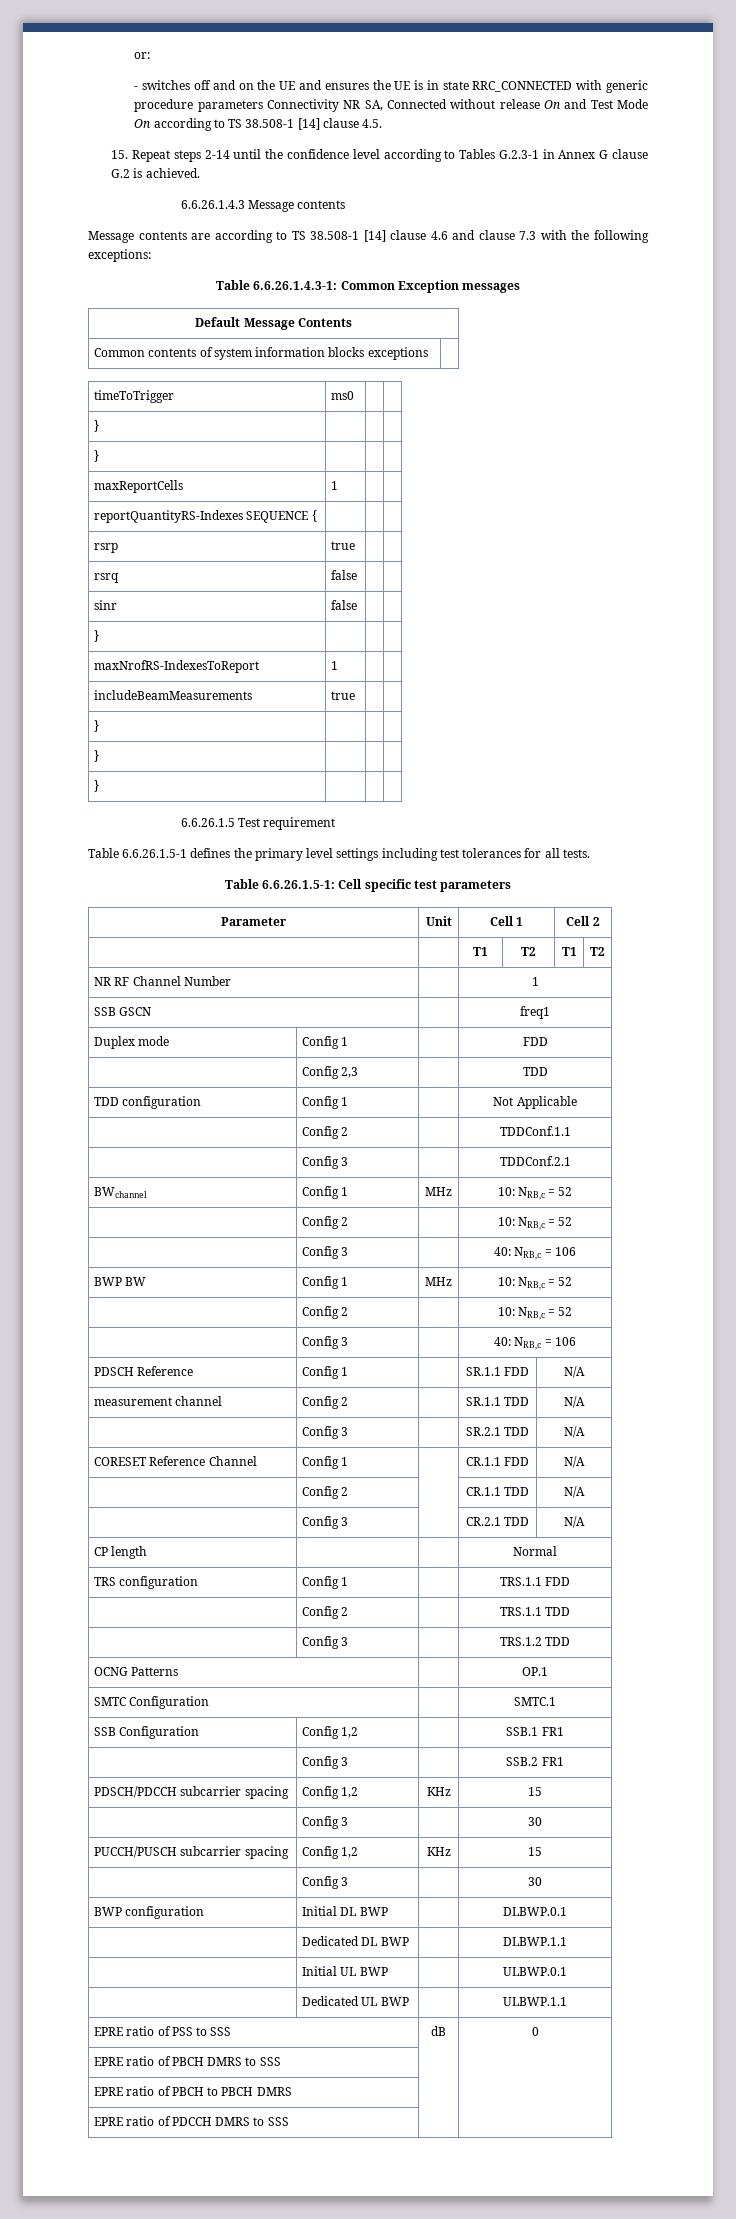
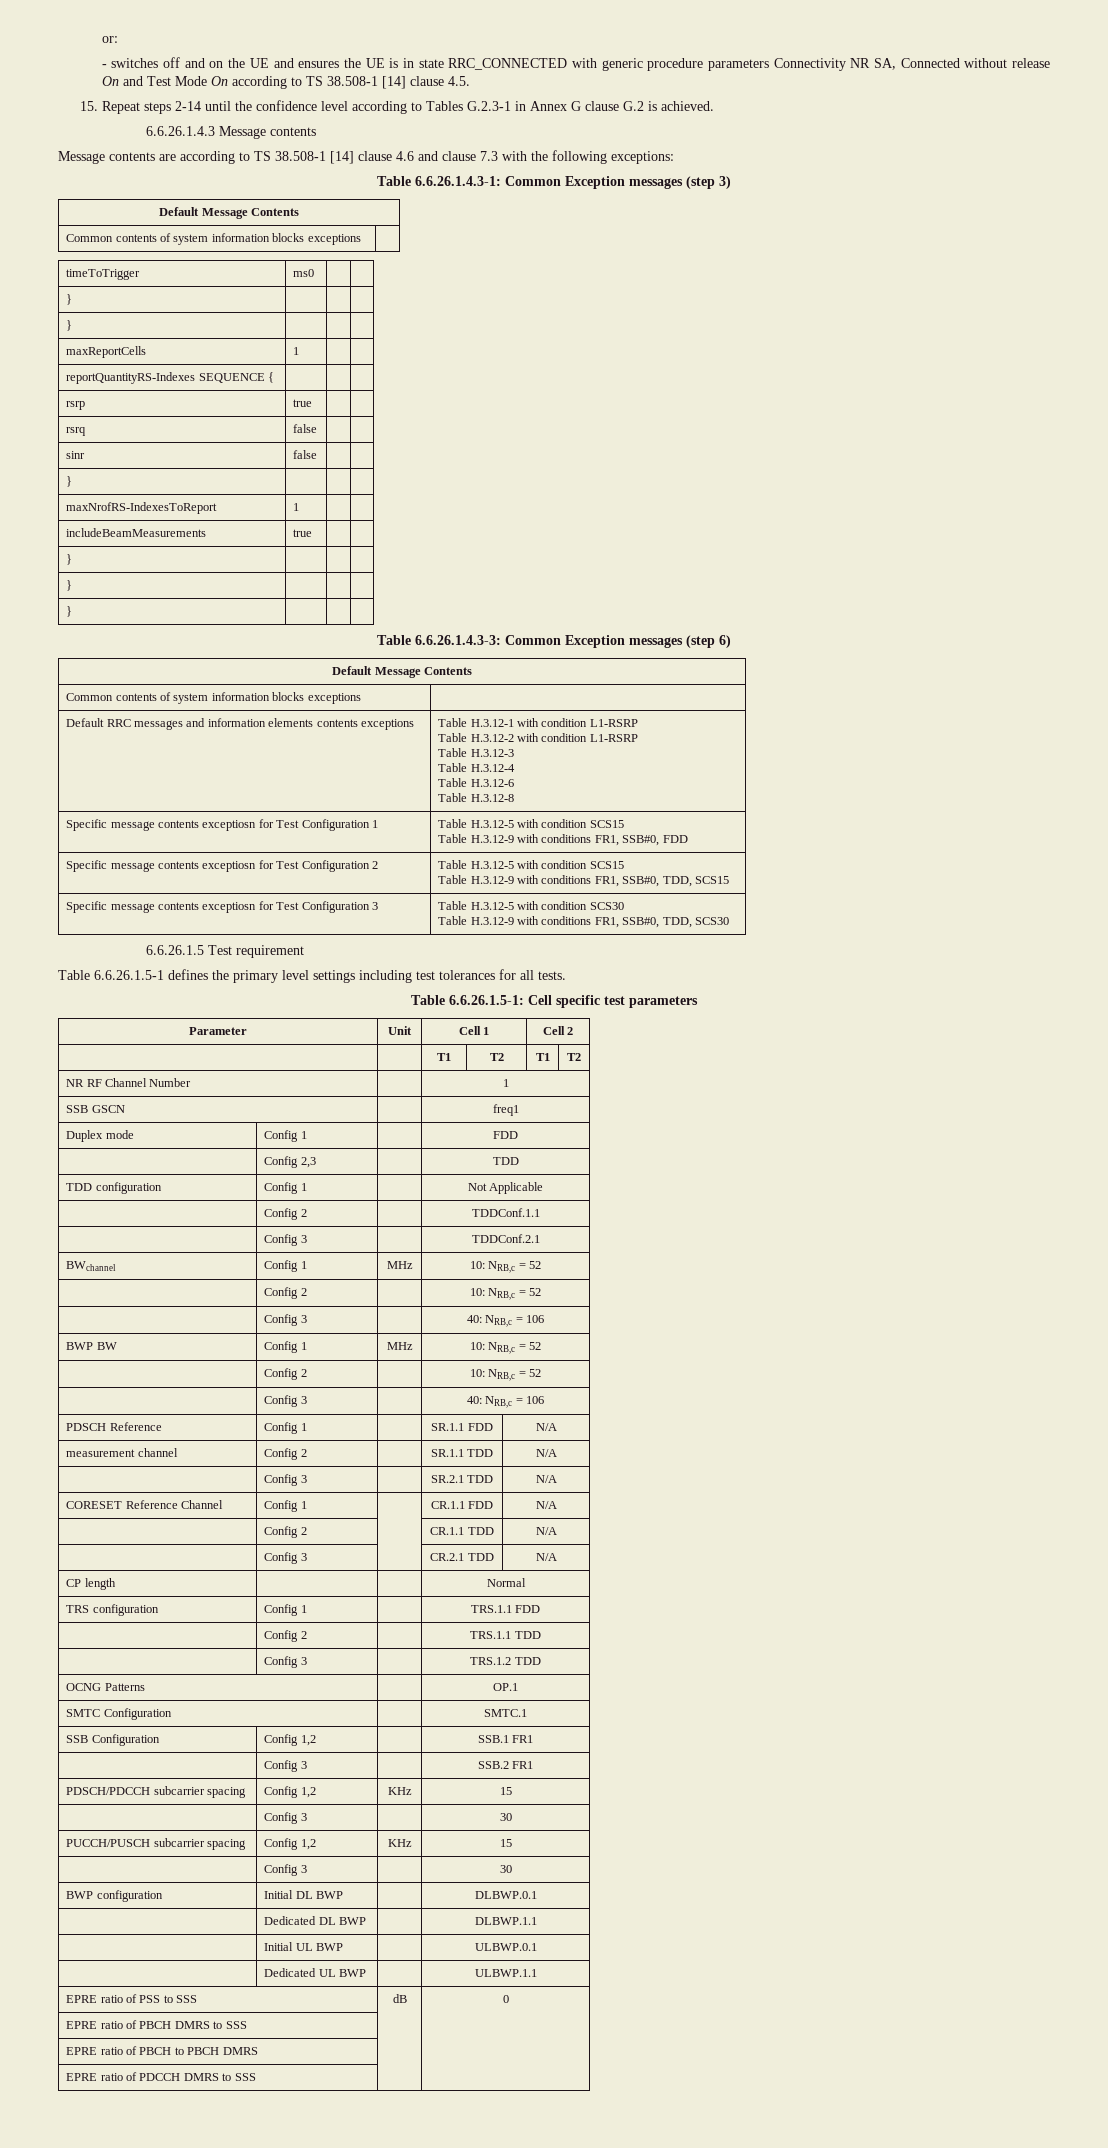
(520, 288) none -> [686,176,731,189] (step 3)
(100, 786) none -> [377,635,731,648] [332,666,472,678] [66,692,361,704] [66,718,414,730] [438,718,638,727] [438,733,638,742] [438,748,514,757] [438,763,515,772] [438,778,514,787] [438,793,514,802] [66,819,378,831] [438,819,624,828] [438,834,688,846] [66,860,378,872] [438,860,624,869] [438,875,729,887] [66,901,378,913] [438,901,624,910] [438,916,729,928] // Table 6.6.26.1.4.3-3: Common Exception messages (step 6) // Default Message Contents // Common contents of system information blocks exceptions | // Default RRC messages and information elements contents exceptions | Table H.3.12-1 with condition L1-RSRP // Table H.3.12-2 with condition L1-RSRP // Table H.3.12-3 // Table H.3.12-4 // Table H.3.12-6 // Table H.3.12-8 // Specific message contents exceptiosn for Test Configuration 1 | Table H.3.12-5 with condition SCS15 // Table H.3.12-9 with conditions FR1, SSB#0, FDD // Specific message contents exceptiosn for Test Configuration 2 | Table H.3.12-5 with condition SCS15 // Table H.3.12-9 with conditions FR1, SSB#0, TDD, SCS15 // Specific message contents exceptiosn for Test Configuration 3 | Table H.3.12-5 with condition SCS30 // Table H.3.12-9 with conditions FR1, SSB#0, TDD, SCS30

